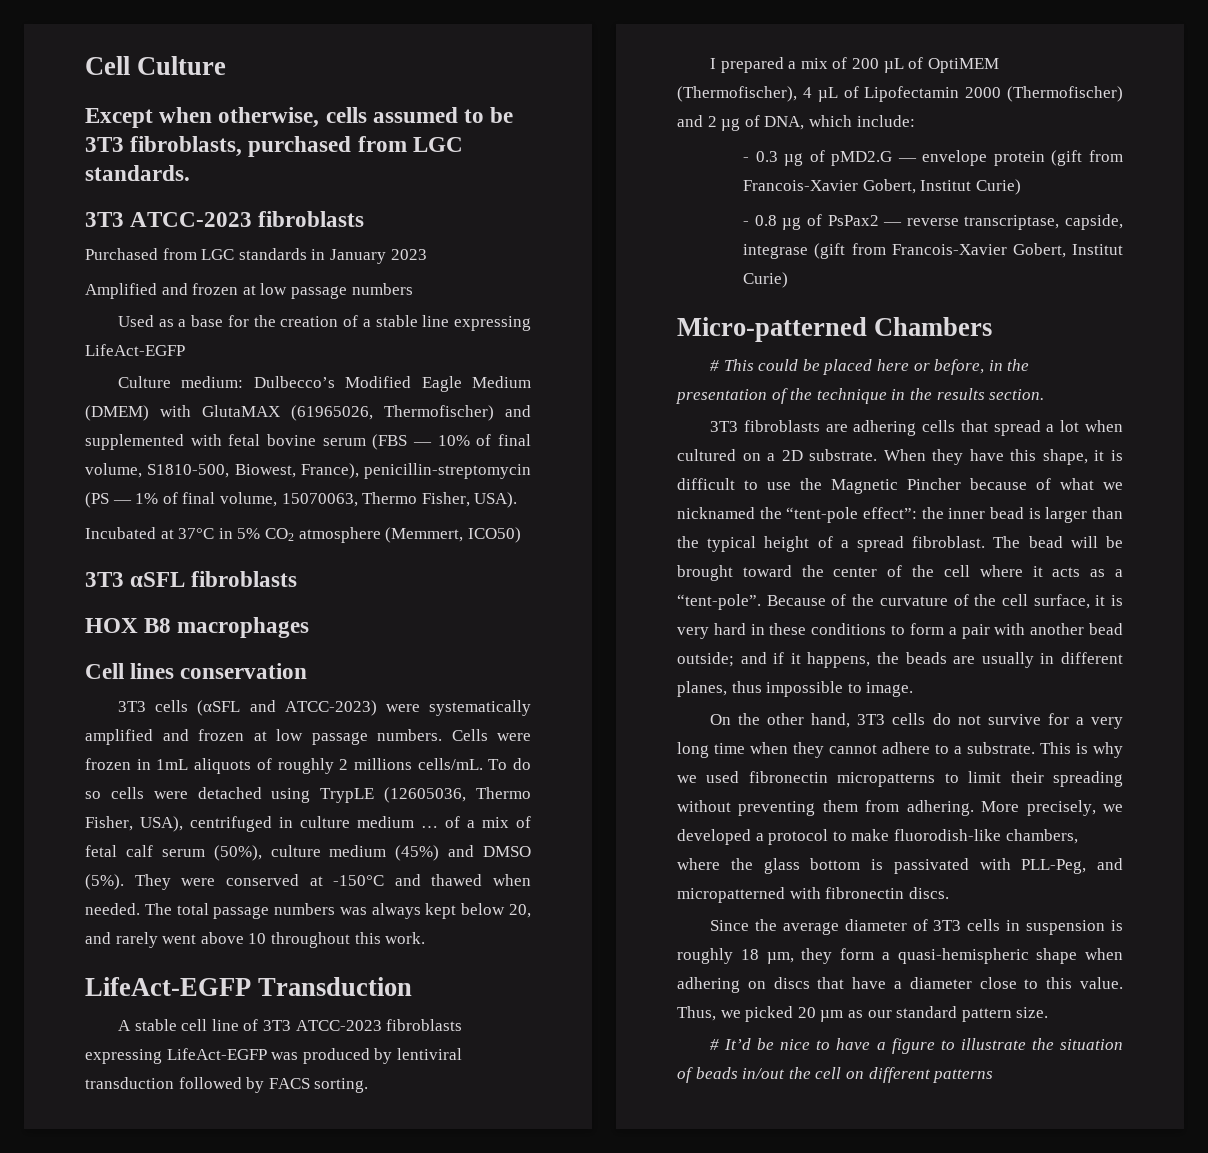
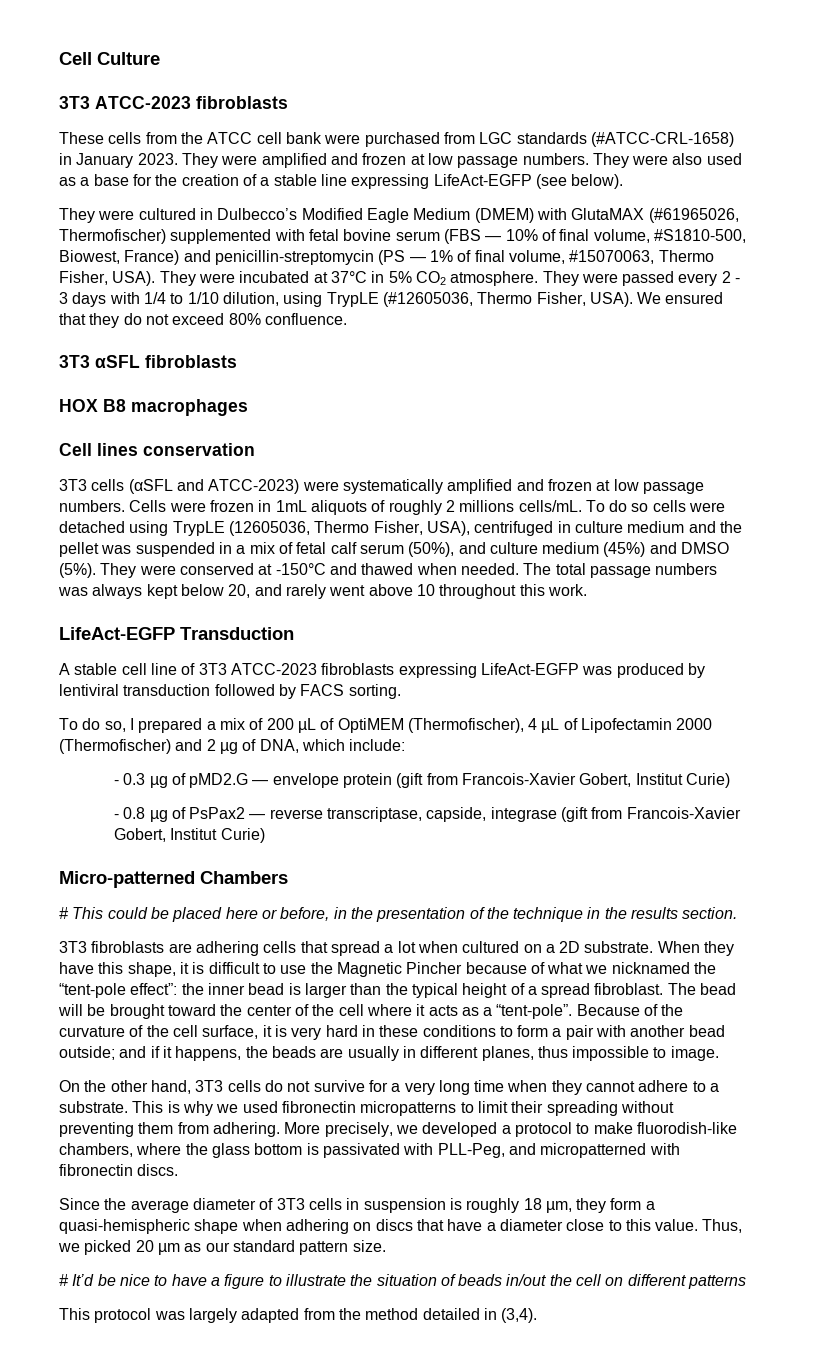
[85,107,514,128] [85,136,463,157] [85,165,190,181] [85,211,365,227] [85,248,158,260] Except when otherwise, cells assumed to be 3T3 fibroblasts, purchased from LGC standards. // 3T3 ATCC-2023 fibroblasts // Purchased -> [59,96,288,109] [59,132,440,147] 3T3 ATCC-2023 fibroblasts // These cells from the ATCC cell bank were purchased
(307, 254) none -> [590,132,734,147] (#ATCC-CRL-1658)
[390,249,427,260] [85,283,413,299] [118,315,155,327] 2023 // Amplified and frozen at low passage numbers // Used -> [137,153,742,168] 2023. They were amplified and frozen at low passage numbers. They were also used
[118,376,244,388] // Culture medium: -> [535,174,624,189] [59,208,213,223] (see below). // They were cultured in
[291,405,531,421] (61965026, Thermofischer) and -> [648,208,739,223] [59,229,166,244] (#61965026, Thermofischer)
[147,463,359,479] S1810-500, Biowest, France), -> [653,229,746,243] [59,250,211,265] #S1810-500, Biowest, France) and
[281,492,518,508] [85,527,156,539] 15070063, Thermo Fisher, USA). // Incubated -> [569,250,714,264] [59,271,310,286] #15070063, Thermo Fisher, USA). They were incubated
[298,527,521,543] atmosphere (Memmert, ICO50) -> [450,271,741,286] [59,292,724,307] [59,313,347,328] atmosphere. They were passed every 2 - 3 days with 1/4 to 1/10 dilution, using TrypLE (#12605036, Thermo Fisher, USA). We ensured that they do not exceed 80% confluence.
[421,816,460,828] … of -> [688,521,742,533] [59,542,232,557] and the pellet was suspended in
(262, 853) none -> [458,542,486,554] and
(369, 1085) none -> [59,718,126,732] To do so,
(994, 1076) none -> [59,1308,538,1323] // This protocol was largely adapted from the method detailed in (3,4).

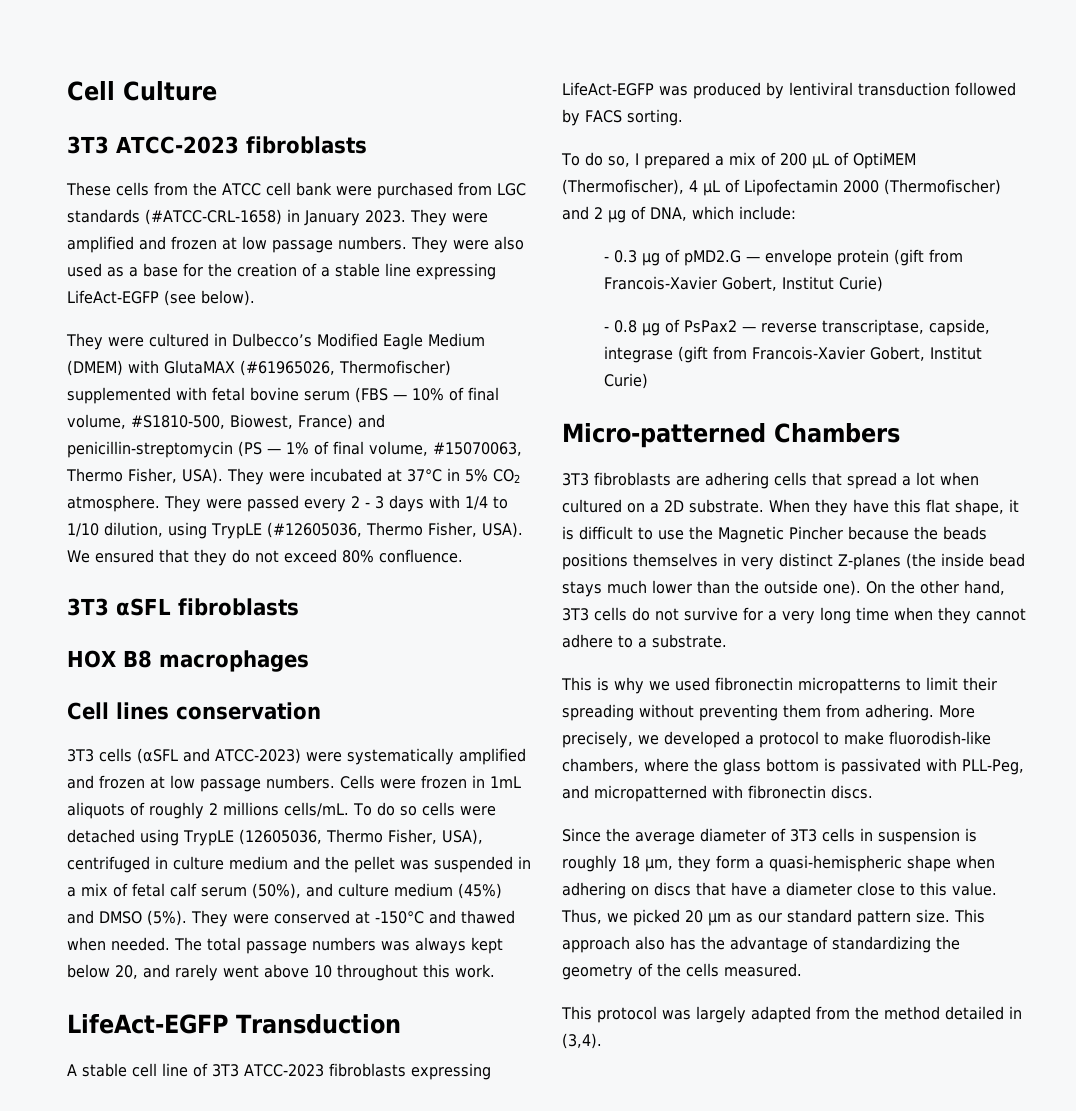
[59,907,738,922] // # This could be placed here or before, in the presentation of the technique in the results section. -> (900, 433) none
(124, 968) none -> [926,499,950,513] flat
[530,962,717,974] [59,983,737,998] [58,1004,684,1019] [59,1025,725,1040] [59,1046,719,1061] of what we nicknamed the “tent-pole effect”: the inner bead is larger than the typical height of a spread fibroblast. The bead will be brought toward the center of the cell where it acts as a “tent-pole”. Because of the curvature of the cell surface, it is very hard in these conditions to form a pair with another bead outside; and if it happens, the beads are usually in different planes, thus impossible to image. // -> [914,526,987,540] [562,553,1025,570] [562,580,861,597] the beads positions themselves in very distinct Z-planes (the inside bead stays much lower than the outside one).
(128, 1107) none -> (727, 641) //
[59,1274,747,1289] // # It’d be nice to have a figure to illustrate the situation of beads in/out the cell on different patterns -> [954,909,985,923] [562,936,960,953] [562,963,802,980] This approach also has the advantage of standardizing the geometry of the cells measured.

